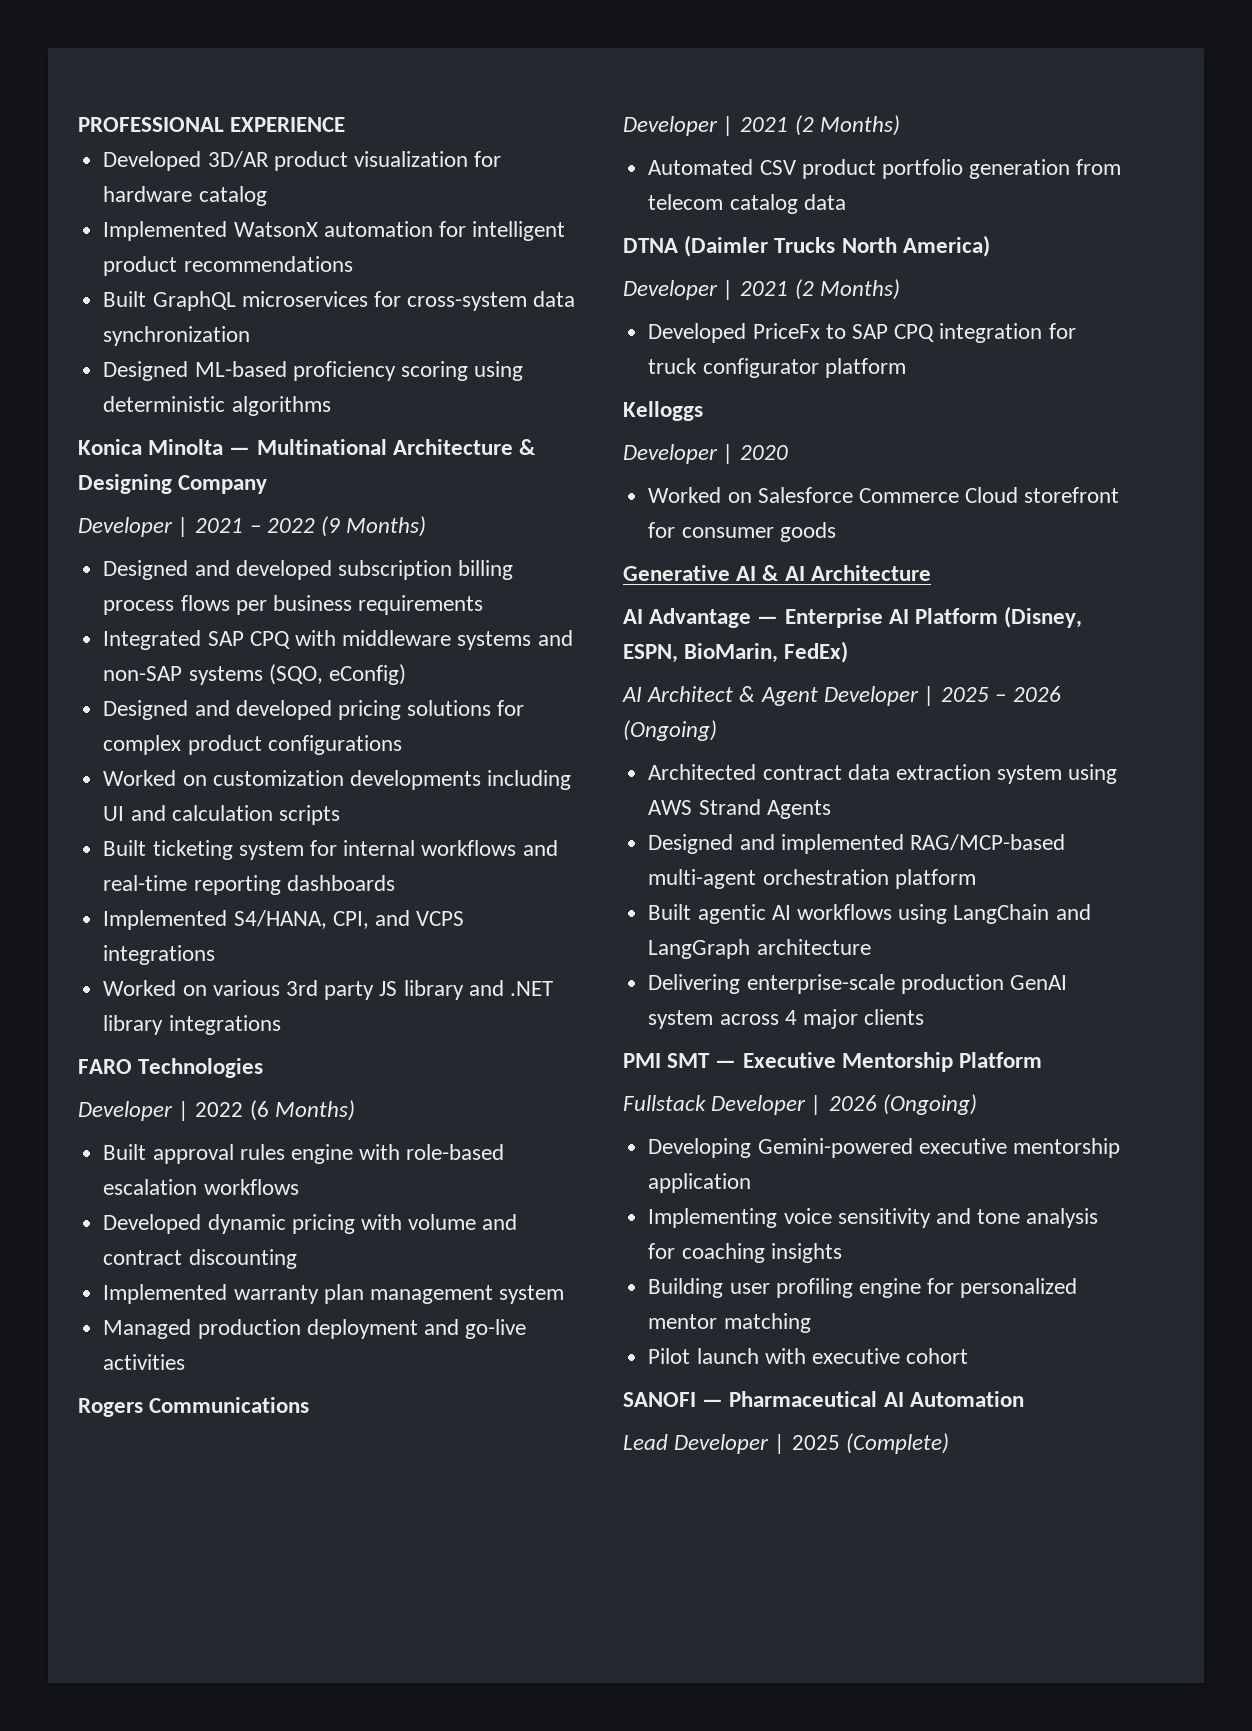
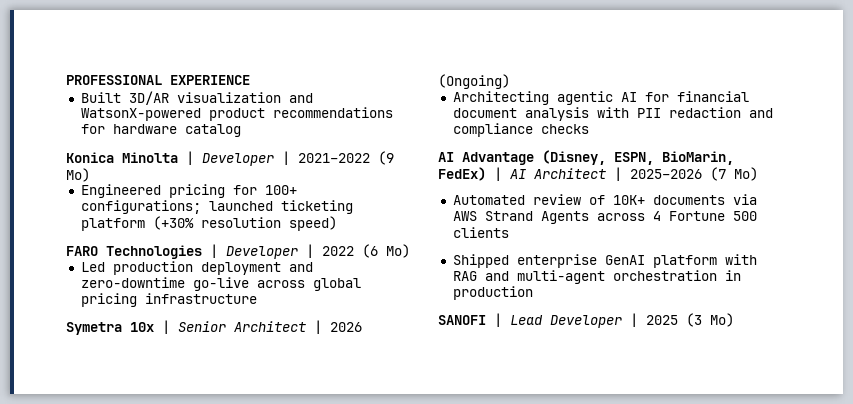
[103,151,502,171] [103,186,267,206] [103,221,566,241] [103,256,353,276] [103,291,576,311] [103,326,251,346] [103,361,524,381] [103,396,331,416] [78,439,537,455] [78,474,268,494] [78,516,427,537] [103,560,514,580] [103,595,484,615] [103,630,573,650] [103,664,406,685] [103,700,525,720] [103,735,402,755] [103,770,572,790] [103,805,340,825] [103,840,558,860] [103,875,395,895] [103,910,465,930] [103,945,216,965] [103,980,553,1000] [103,1015,281,1035] Developed 3D/AR product visualization for hardware catalog // Implemented WatsonX automation for intelligent product recommendations // Built GraphQL microservices for cross-system data synchronization // Designed ML-based proficiency scoring using deterministic algorithms // Konica Minolta — Multinational Architecture & Designing Company // Developer | 2021 – 2022 (9 Months) // Designed and developed subscription billing process flows per business requirements // Integrated SAP CPQ with middleware systems and non-SAP systems (SQO, eConfig) // Designed and developed pricing solutions for complex product configurations // Worked on customization developments including UI and calculation scripts // Built ticketing system for internal workflows and real-time reporting dashboards // Implemented S4/HANA, CPI, and VCPS integrations // Worked on various 3rd party JS library and .NET library integrations -> [80,91,313,105] [80,107,393,121] [80,124,241,137] [66,151,394,166] [66,168,90,182] [80,184,297,198] [80,200,353,214] [80,216,337,231] Built 3D/AR visualization and WatsonX-powered product recommendations for hardware catalog // Konica Minolta | Developer | 2021–2022 (9 Mo) // Engineered pricing for 100+ configurations; launched ticketing platform (+30% resolution speed)
(264, 1068) // -> [210,244,218,258] |
[274,1100,355,1121] [103,1144,505,1164] [103,1179,299,1195] [103,1214,518,1234] [103,1249,297,1269] [103,1284,565,1304] [103,1319,527,1339] [103,1354,186,1370] [78,1397,310,1417] [623,115,900,136] [648,159,1122,179] [648,194,846,214] [623,235,990,257] [623,279,900,300] [648,323,1076,343] [648,358,906,378] [623,401,703,421] [623,444,789,464] [648,487,1120,503] [648,522,836,542] [623,565,931,581] [623,608,999,628] Months) // Built approval rules engine with role-based escalation workflows // Developed dynamic pricing with volume and contract discounting // Implemented warranty plan management system // Managed production deployment and go-live activities // Rogers Communications // Developer | 2021 (2 Months) // Automated CSV product portfolio generation from telecom catalog data // DTNA (Daimler Trucks North America) // Developer | 2021 (2 Months) // Developed PriceFx to SAP CPQ integration for truck configurator platform // Kelloggs // Developer | 2020 // Worked on Salesforce Commerce Cloud storefront for consumer goods // Generative AI & AI Architecture // AI Advantage — Enterprise AI Platform -> [386,244,410,258] [80,261,313,275] [80,277,361,291] [80,293,257,307] [66,320,362,335] [438,74,510,89] [452,91,749,105] [452,107,773,121] [452,123,589,137] [438,152,534,165] Mo) // Led production deployment and zero-downtime go-live across global pricing infrastructure // Symetra 10x | Senior Architect | 2026 (Ongoing) // Architecting agentic AI for financial document analysis with PII redaction and compliance checks // AI Advantage
(849, 652) // -> [494,167,502,181] |
[739,686,1061,706] [623,720,717,741] [648,764,1118,784] [648,799,831,819] [648,834,1065,854] [648,869,976,889] [648,904,1091,924] [648,939,871,959] [648,974,1067,994] [648,1009,925,1029] [623,1052,1043,1072] [623,1094,977,1115] [648,1138,1120,1158] [648,1173,752,1193] [648,1208,1099,1228] [648,1243,842,1263] [648,1278,1078,1298] [648,1313,811,1333] [648,1348,969,1364] [623,1391,1024,1407] & Agent Developer | 2025 – 2026 (Ongoing) // Architected contract data extraction system using AWS Strand Agents // Designed and implemented RAG/MCP-based multi-agent orchestration platform // Built agentic AI workflows using LangChain and LangGraph architecture // Delivering enterprise-scale production GenAI system across 4 major clients // PMI SMT — Executive Mentorship Platform // Fullstack Developer | 2026 (Ongoing) // Developing Gemini-powered executive mentorship application // Implementing voice sensitivity and tone analysis for coaching insights // Building user profiling engine for personalized mentor matching // Pilot launch with executive cohort // SANOFI — Pharmaceutical AI Automation // -> [614,167,758,181] [452,194,757,205] [452,211,757,224] [452,227,509,238] [452,254,757,268] [452,270,741,284] [452,286,533,300] [438,313,502,327] | 2025–2026 (7 Mo) // Automated review of 10K+ documents via AWS Strand Agents across 4 Fortune 500 clients // Shipped enterprise GenAI platform with RAG and multi-agent orchestration in production // SANOFI |
[845,1433,949,1454] (Complete) -> [686,313,734,327] (3 Mo)

